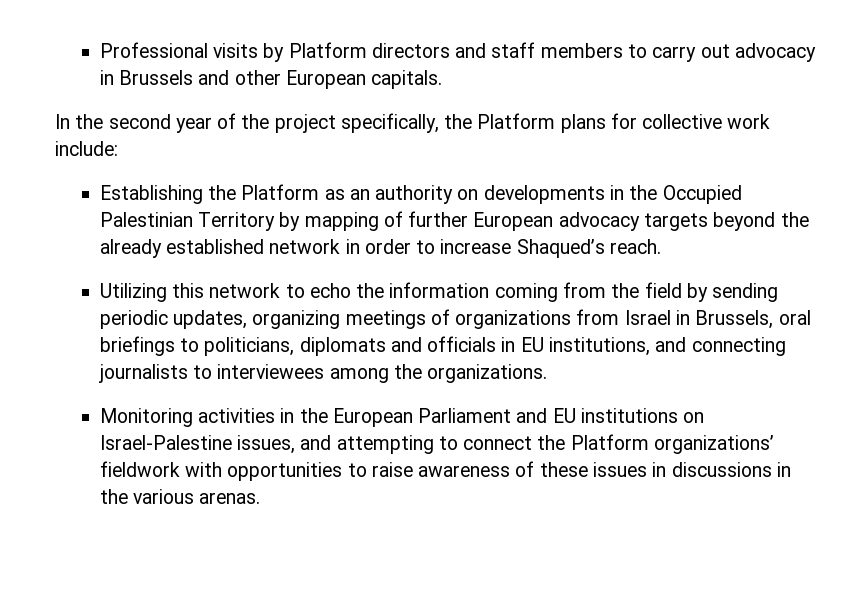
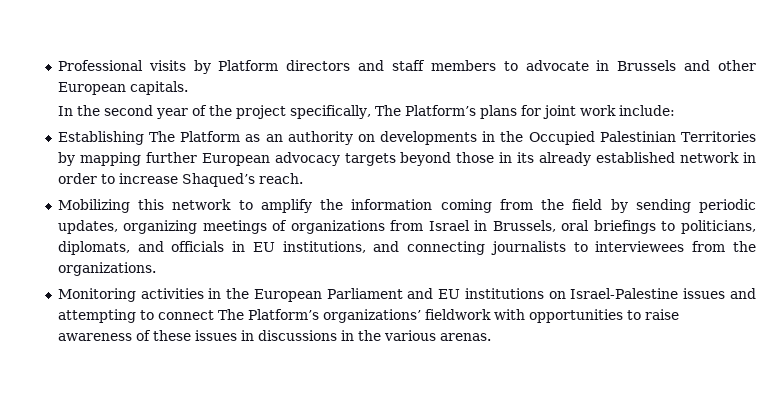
[652,43,816,62] carry out advocacy -> [525,60,589,71] advocate
[444,113,556,129] the Platform -> [375,105,477,116] The Platform’s
[642,114,723,129] collective -> [543,105,577,119] joint
[208,185,237,200] the -> [149,131,176,142] The
[198,212,276,231] Territory -> [681,131,757,142] Territories
[383,211,403,227] of -> (141, 159) none
[780,212,809,227] the -> [456,152,535,163] those in its
[99,283,167,302] Utilizing -> [57,199,130,213] Mobilizing
[309,283,351,298] echo -> [260,199,312,213] amplify
[299,337,386,356] diplomats -> [57,241,130,255] diplomats,
[329,368,389,383] among -> [692,241,726,252] from
[237,435,296,454] issues, -> [683,288,726,299] issues
[537,434,649,450] the Platform -> [217,309,319,320] The Platform’s

